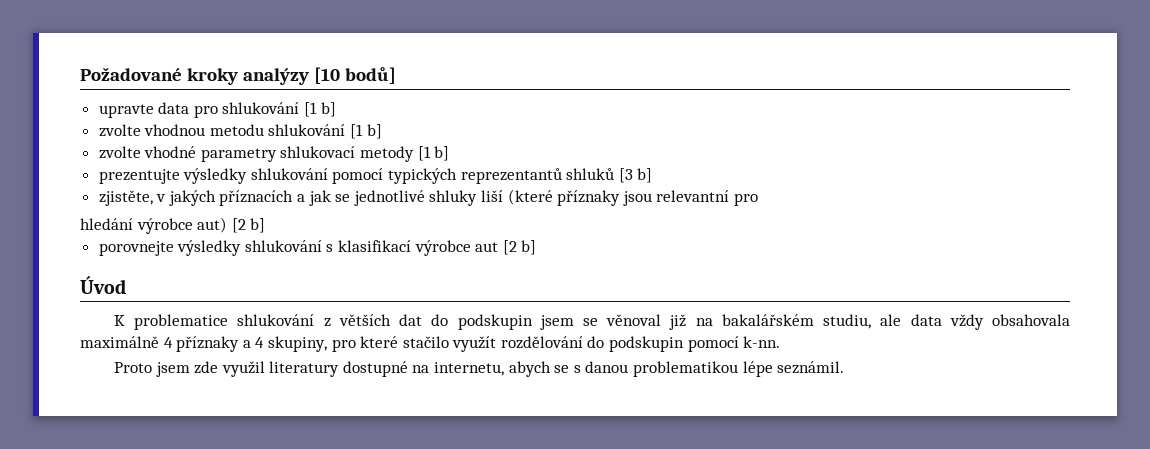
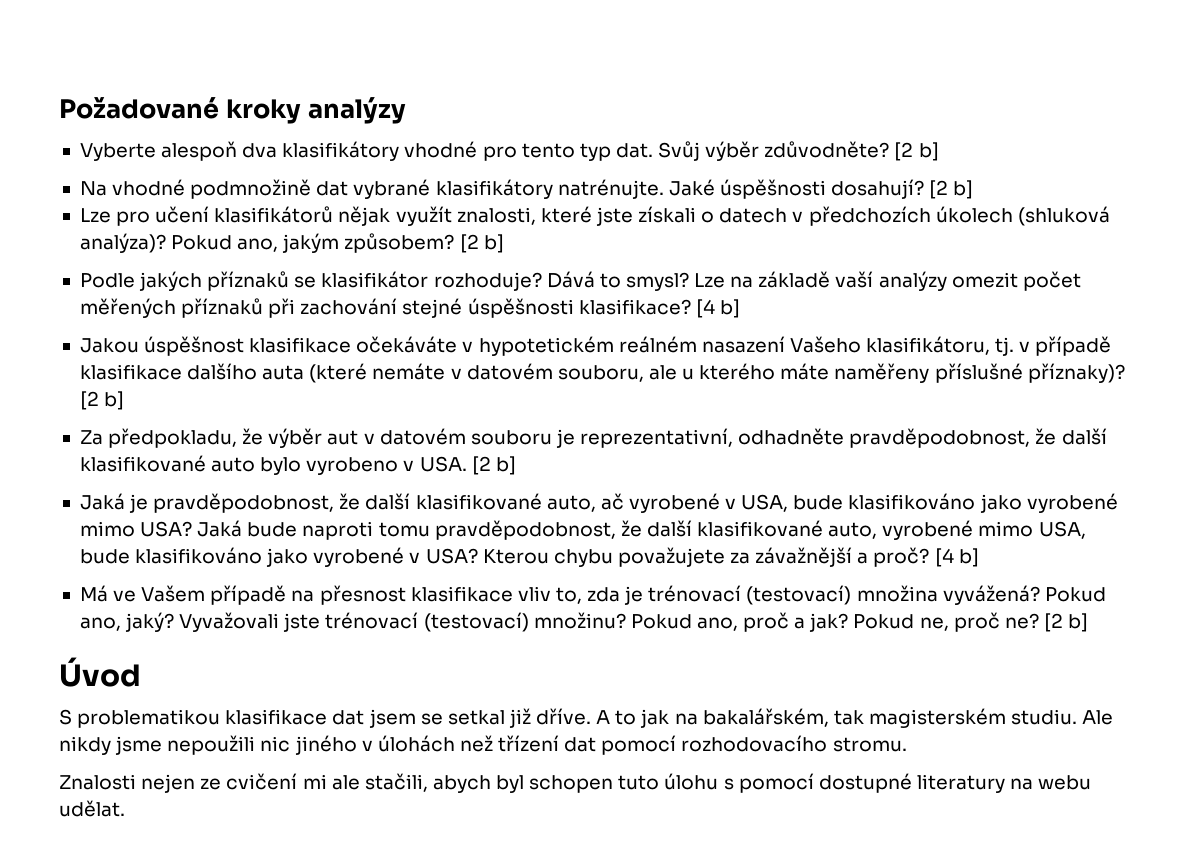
[313,67,396,84] [98,102,336,118] [98,124,382,139] [98,146,450,162] [98,168,653,184] [98,189,758,206] [80,217,266,234] [98,240,537,256] [80,276,126,294] [113,314,1070,330] [80,336,781,352] [113,361,845,377] [10 bodů] // upravte data pro shlukování [1 b] // zvolte vhodnou metodu shlukování [1 b] // zvolte vhodné parametry shlukovací metody [1 b] // prezentujte výsledky shlukování pomocí typických reprezentantů shluků [3 b] // zjistěte, v jakých příznacích a jak se jednotlivé shluky liší (které příznaky jsou relevantní pro // hledání výrobce aut) [2 b] // porovnejte výsledky shlukování s klasifikací výrobce aut [2 b] // Úvod // K problematice shlukování z větších dat do podskupin jsem se věnoval již na bakalářském studiu, ale data vždy obsahovala maximálně 4 příznaky a 4 skupiny, pro které stačilo využít rozdělování do podskupin pomocí k-nn. // Proto jsem zde využil literatury dostupné na internetu, abych se s danou problematikou lépe seznámil. -> [79,141,939,161] [79,179,974,199] [79,206,1110,226] [79,233,504,253] [79,271,1081,291] [79,298,740,318] [79,336,1112,356] [79,363,1125,383] [79,391,125,410] [79,428,1107,448] [79,455,516,475] [79,493,1118,513] [79,520,1086,540] [79,547,979,567] [79,585,1106,605] [79,612,1089,632] [59,657,141,687] [59,708,1114,728] [59,735,907,755] [59,773,1092,793] [59,800,125,817] // Vyberte alespoň dva klasifikátory vhodné pro tento typ dat. Svůj výběr zdůvodněte? [2 b] // Na vhodné podmnožině dat vybrané klasifikátory natrénujte. Jaké úspěšnosti dosahují? [2 b] // Lze pro učení klasifikátorů nějak využít znalosti, které jste získali o datech v předchozích úkolech (shluková analýza)? Pokud ano, jakým způsobem? [2 b] // Podle jakých příznaků se klasifikátor rozhoduje? Dává to smysl? Lze na základě vaší analýzy omezit počet měřených příznaků při zachování stejné úspěšnosti klasifikace? [4 b] // Jakou úspěšnost klasifikace očekáváte v hypotetickém reálném nasazení Vašeho klasifikátoru, tj. v případě klasifikace dalšího auta (které nemáte v datovém souboru, ale u kterého máte naměřeny příslušné příznaky)? [2 b] // Za předpokladu, že výběr aut v datovém souboru je reprezentativní, odhadněte pravděpodobnost, že další klasifikované auto bylo vyrobeno v USA. [2 b] // Jaká je pravděpodobnost, že další klasifikované auto, ač vyrobené v USA, bude klasifikováno jako vyrobené mimo USA? Jaká bude naproti tomu pravděpodobnost, že další klasifikované auto, vyrobené mimo USA, bude klasifikováno jako vyrobené v USA? Kterou chybu považujete za závažnější a proč? [4 b] // Má ve Vašem případě na přesnost klasifikace vliv to, zda je trénovací (testovací) množina vyvážená? Pokud ano, jaký? Vyvažovali jste trénovací (testovací) množinu? Pokud ano, proč a jak? Pokud ne, proč ne? [2 b] // Úvod // S problematikou klasifikace dat jsem se setkal již dříve. A to jak na bakalářském, tak magisterském studiu. Ale nikdy jsme nepoužili nic jiného v úlohách než třízení dat pomocí rozhodovacího stromu. // Znalosti nejen ze cvičení mi ale stačili, abych byl schopen tuto úlohu s pomocí dostupné literatury na webu udělat.

